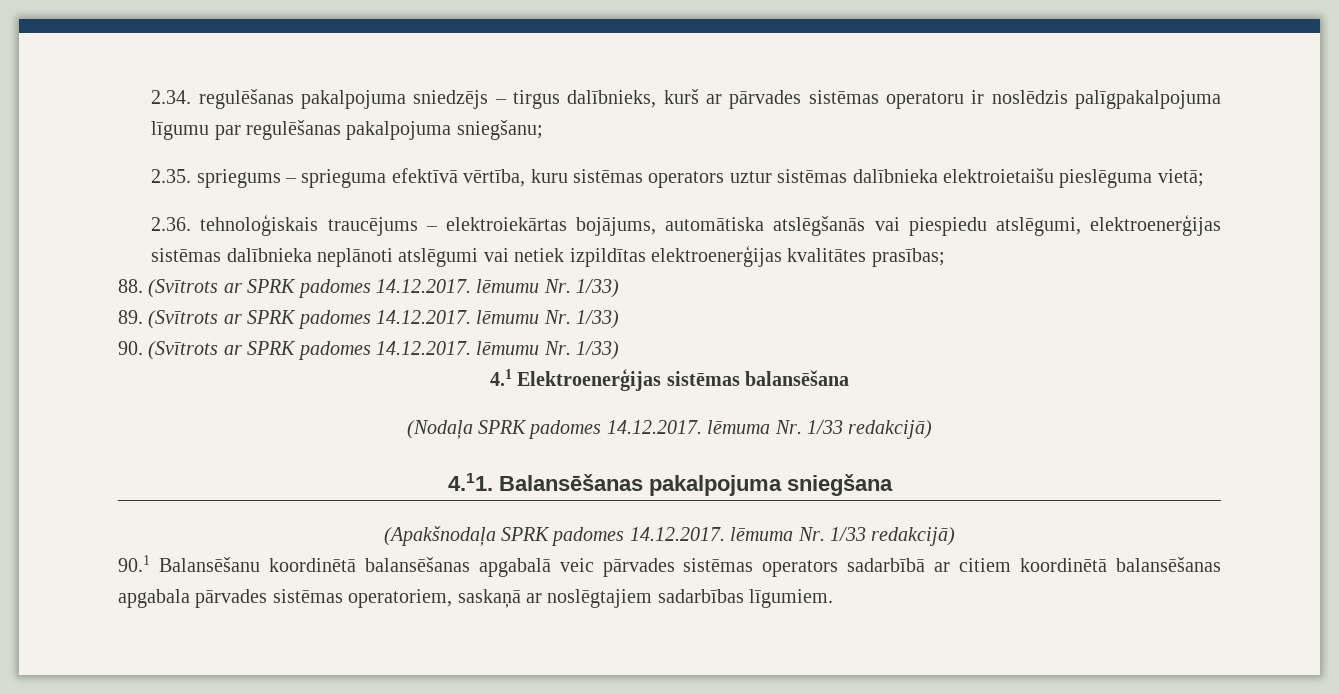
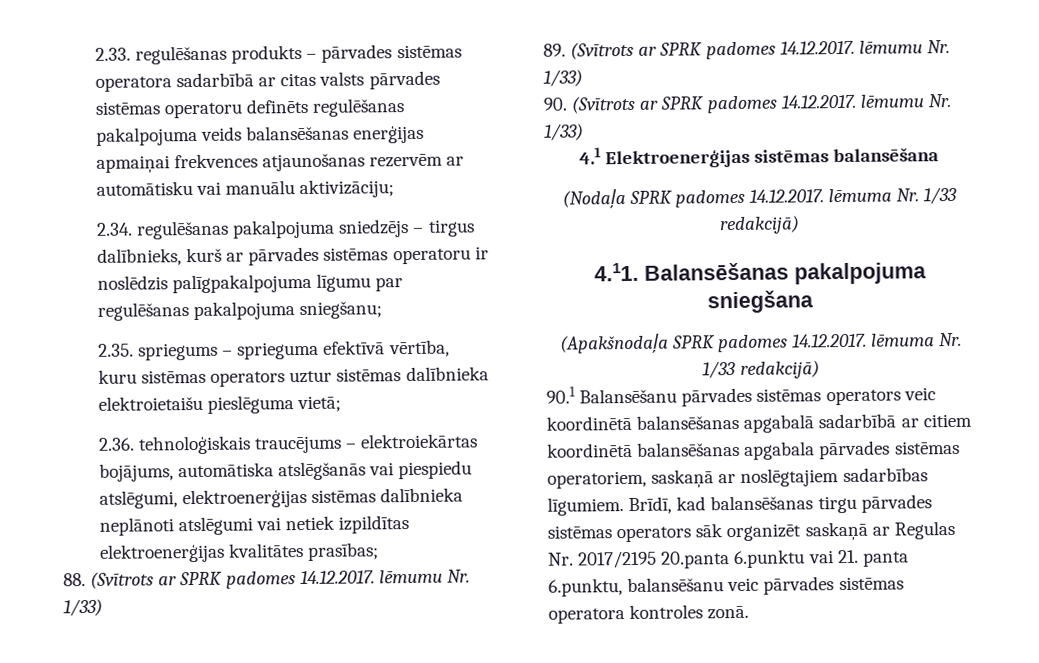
(151, 97) none -> [94,44,462,65] [94,70,440,92] [94,98,406,119] [95,124,425,146] [95,153,465,174] [95,179,395,199] 2.33. regulēšanas produkts – pārvades sistēmas operatora sadarbībā ar citas valsts pārvades sistēmas operatoru definēts regulēšanas pakalpojuma veids balansēšanas enerģijas apmaiņai frekvences atjaunošanas rezervēm ar automātisku vai manuālu aktivizāciju; //
[268,557,839,577] koordinētā balansēšanas apgabalā veic pārvades sistēmas operators -> [681,387,936,407] [546,414,815,433] pārvades sistēmas operators veic koordinētā balansēšanas apgabalā
(834, 598) none -> [628,494,932,514] [547,520,955,543] [548,549,909,569] [548,576,904,597] [548,604,750,624] Brīdī, kad balansēšanas tirgu pārvades sistēmas operators sāk organizēt saskaņā ar Regulas Nr. 2017/2195 20.panta 6.punktu vai 21. panta 6.punktu, balansēšanu veic pārvades sistēmas operatora kontroles zonā.

